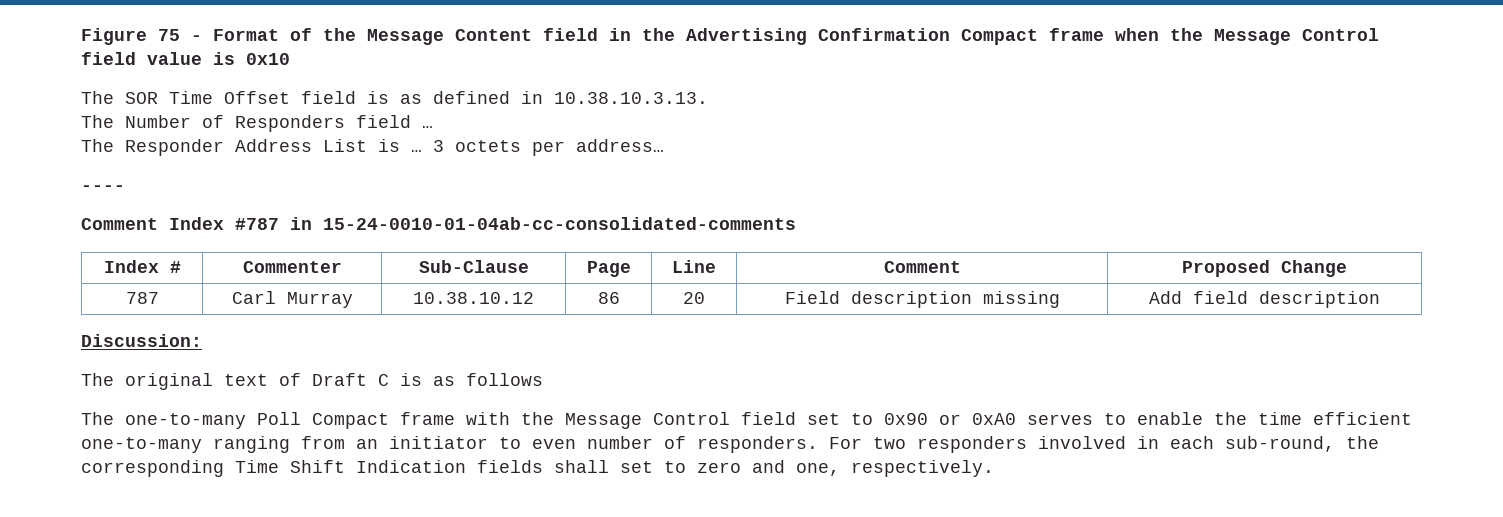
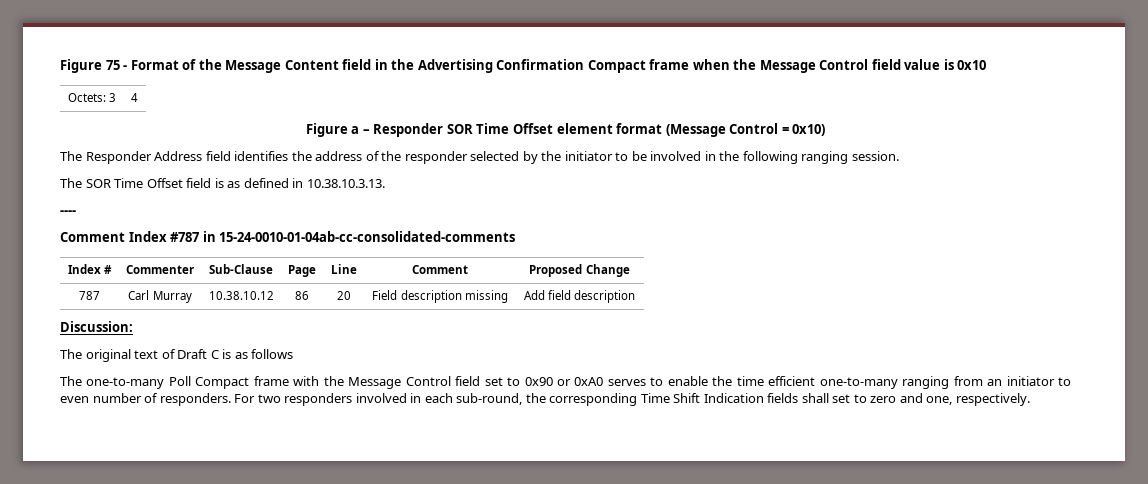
(290, 59) none -> [67,93,117,102] [131,93,138,102] [305,123,826,137] [60,151,899,164] // Octets: 3 | 4 // Figure a – Responder SOR Time Offset element format (Message Control = 0x10) // The Responder Address field identifies the address of the responder selected by the initiator to be involved in the following ranging session.
[81,115,433,132] [81,139,664,156] // The Number of Responders field … // The Responder Address List is … 3 octets per address… -> (385, 183) none

